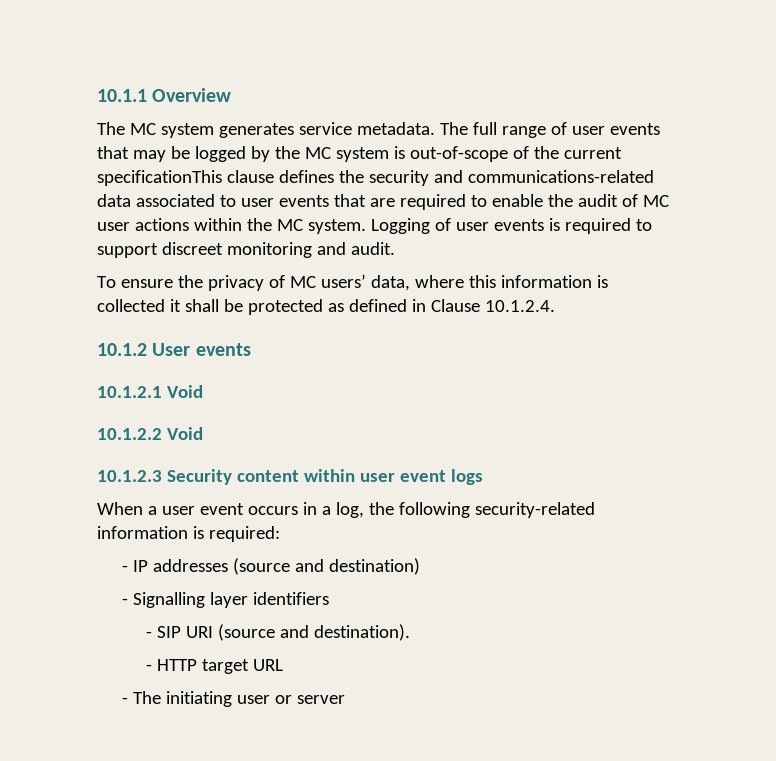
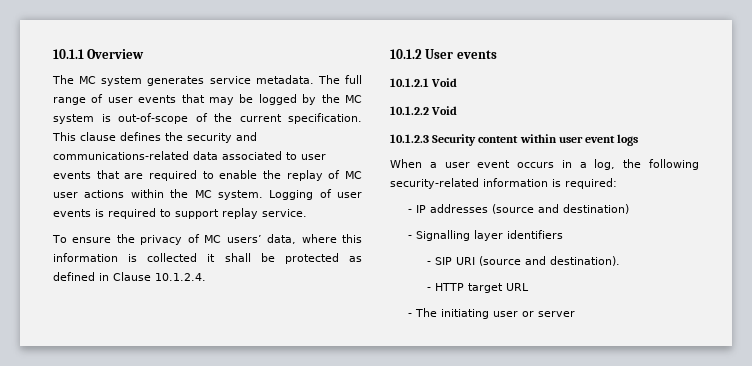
[97,170,222,186] specificationThis -> [288,113,362,124] [52,132,76,141] specification. This
[577,194,618,207] audit -> [286,170,323,181] replay
[161,242,395,258] discreet monitoring and audit. -> [222,208,307,219] replay service.

